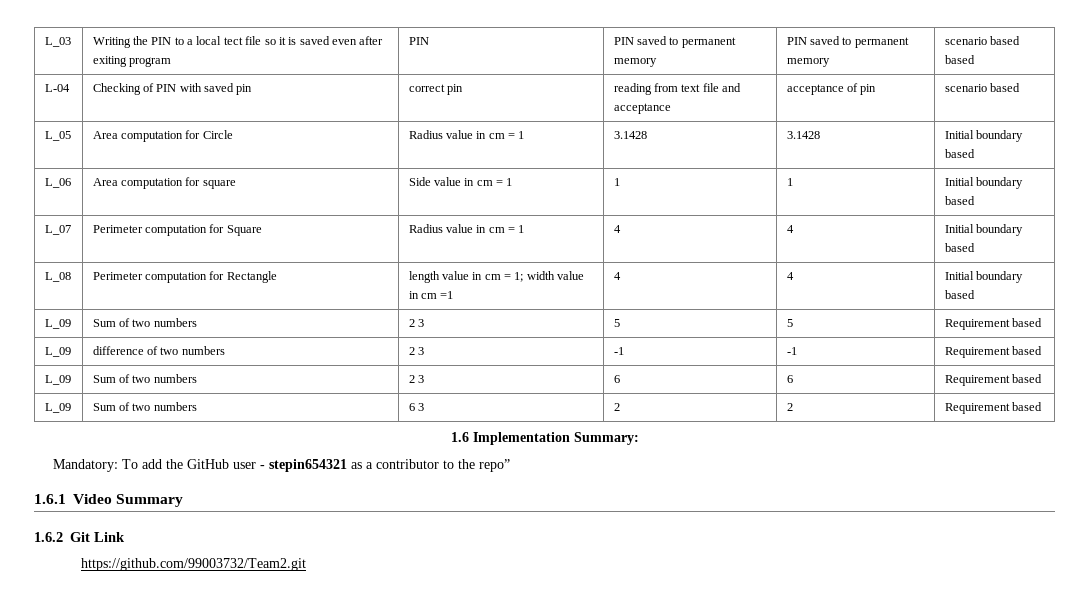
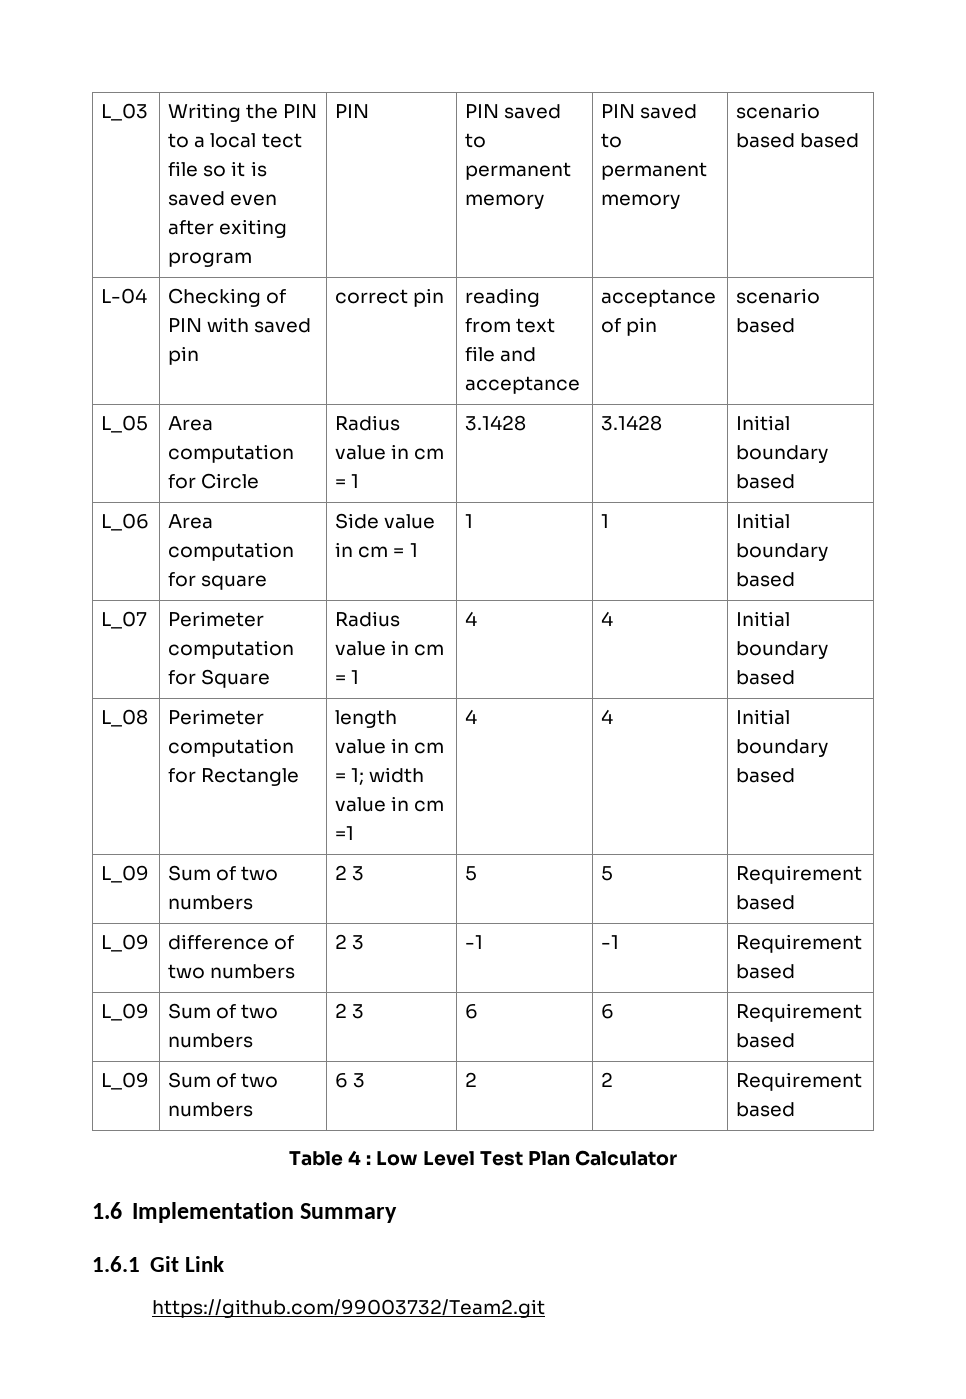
[450,432,639,445] [53,459,511,472] [34,494,112,504] 1.6 Implementation Summary: // Mandatory: To add the GitHub user - stepin654321 as a contributor to the repo” // 1.6.1 Video -> [288,1150,678,1166] [92,1202,294,1223] Table 4 : Low Level Test Plan Calculator // 1.6 Implementation
[34,532,63,542] 1.6.2 -> [92,1256,140,1272] 1.6.1

